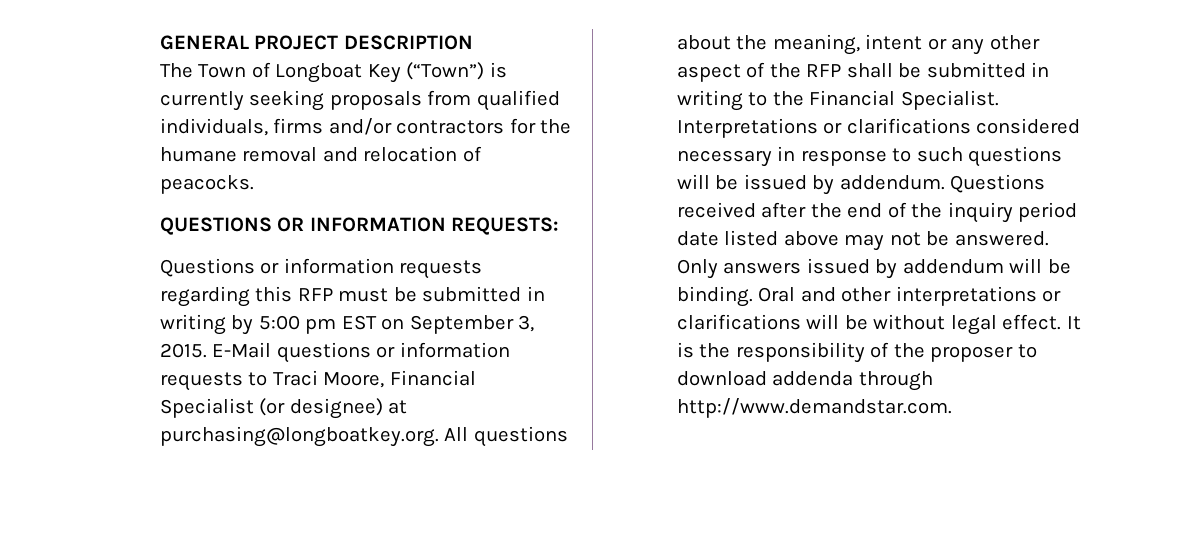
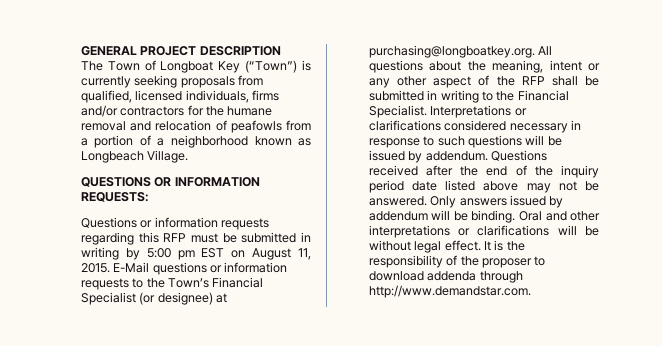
[476,90,560,111] qualified -> [80,90,183,103] qualified, licensed
[159,175,254,194] peacocks. -> [230,120,311,133] [80,135,311,148] [80,150,189,163] peafowls from a portion of a neighborhood known as Longbeach Village.
[409,315,535,334] September 3, -> [252,248,311,260] August 11,
[272,370,385,388] Traci Moore, -> [146,278,210,288] the Town’s

